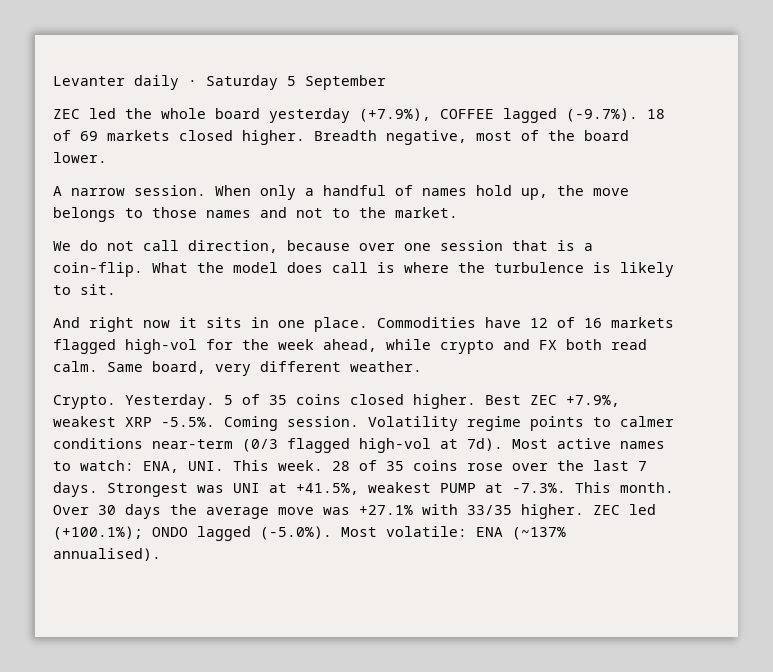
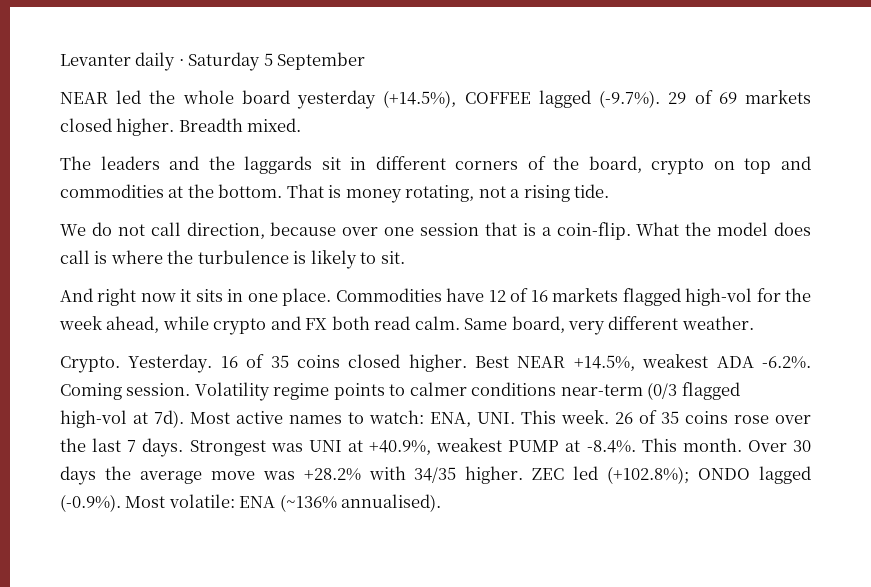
[53,109,80,119] ZEC -> [60,92,108,104] NEAR
[359,108,431,122] (+7.9%), -> [383,90,457,108] (+14.5%),
[647,109,665,119] 18 -> [668,92,687,104] 29
[386,130,629,145] [53,152,107,163] [53,185,629,200] [53,207,458,222] negative, most of the board lower. // A narrow session. When only a handful of names hold up, the move belongs to those names and not to the market. -> [247,118,302,132] [60,156,811,175] [60,184,610,203] mixed. // The leaders and the laggards sit in different corners of the board, crypto on top and commodities at the bottom. That is money rotating, not a rising tide.
[224,395,233,405] 5 -> [220,356,238,368] 16
[530,395,620,407] [53,416,215,427] ZEC +7.9%, weakest XRP -5.5%. -> [517,354,811,371] NEAR +14.5%, weakest ADA -6.2%.
[332,461,350,471] 28 -> [615,412,633,424] 26
[296,483,359,495] +41.5%, -> [369,440,431,455] +40.9%,
[512,483,566,493] -7.3%. -> [586,440,636,453] -8.4%.
[359,504,512,515] +27.1% with 33/35 -> [303,466,457,483] +28.2% with 34/35
[53,526,143,540] (+100.1%); -> [607,466,690,484] (+102.8%);
[260,526,332,540] (-5.0%). -> [60,494,121,512] (-0.9%).
[512,527,566,540] (~137% -> [279,494,337,512] (~136%

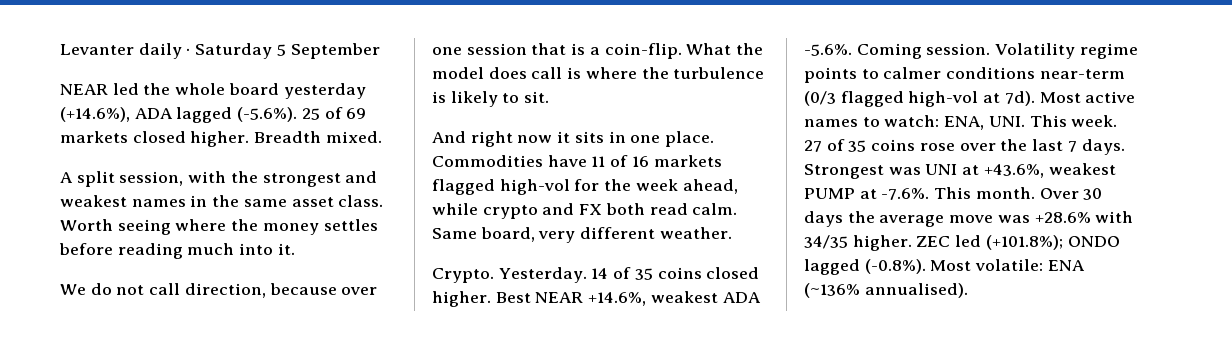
[383,90,687,108] (+14.5%), COFFEE lagged (-9.7%). 29 -> [60,107,320,123] (+14.6%), ADA lagged (-5.6%). 25
[60,156,811,175] [60,184,610,203] The leaders and the laggards sit in different corners of the board, crypto on top and commodities at the bottom. That is money rotating, not a rising tide. -> [60,171,378,187] [60,195,384,207] [60,219,378,235] [59,243,295,259] A split session, with the strongest and weakest names in the same asset class. Worth seeing where the money settles before reading much into it.
[488,290,506,302] 12 -> [591,156,606,167] 11
[220,356,238,368] 16 -> [591,268,609,279] 14
[573,355,635,371] +14.5%, -> [588,292,647,306] +14.6%,
[761,356,811,369] -6.2%. -> [804,44,852,56] -5.6%.
[615,412,633,424] 26 -> [804,140,822,152] 27
[369,440,431,455] +40.9%, -> [983,164,1044,178] +43.6%,
[586,440,636,453] -8.4%. -> [881,188,930,200] -7.6%.
[303,468,361,481] +28.2% -> [1034,212,1091,223] +28.6%
[607,466,690,484] (+102.8%); -> [985,235,1063,250] (+101.8%);
[60,494,121,512] (-0.9%). -> [864,259,926,274] (-0.8%).

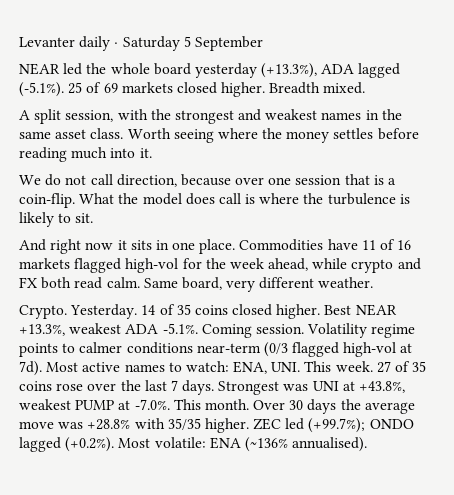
[60,107,130,122] (+14.6%), -> [261,63,318,78] (+13.3%),
[237,107,298,122] (-5.6%). -> [19,82,64,97] (-5.1%).
[588,292,647,306] +14.6%, -> [19,324,65,336] +13.3%,
[804,44,852,56] -5.6%. -> [162,323,198,334] -5.1%.
[983,164,1044,178] +43.6%, -> [359,381,406,393] +43.8%,
[881,188,930,200] -7.6%. -> [134,399,170,410] -7.0%.
[1034,211,1134,223] [804,235,848,249] +28.6% with 34/35 -> [87,418,201,430] +28.8% with 35/35
[985,235,1063,250] (+101.8%); -> [308,418,366,433] (+99.7%);
[864,259,926,274] (-0.8%). -> [65,437,115,452] (+0.2%).

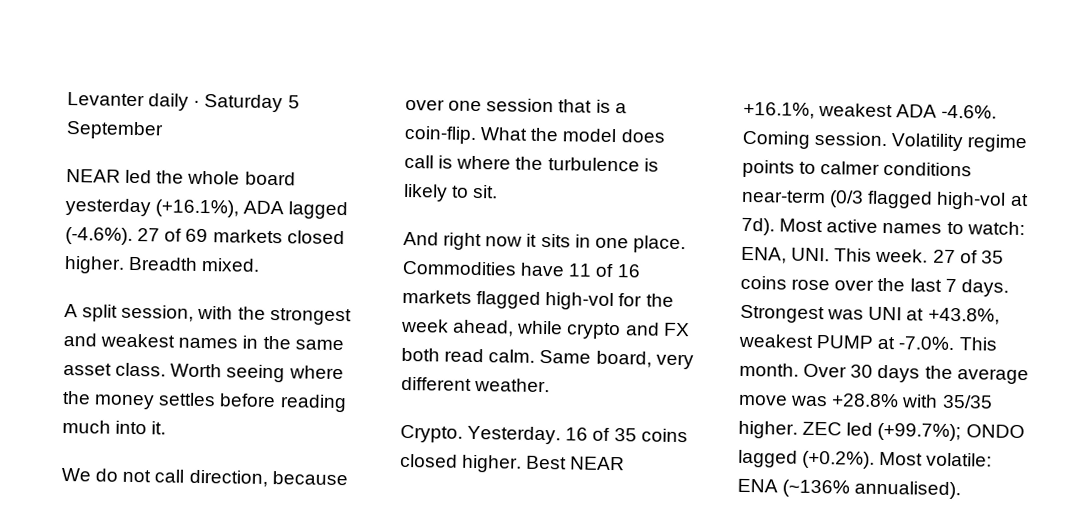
[261,63,318,78] (+13.3%), -> [155,199,240,218] (+16.1%),
[19,82,83,97] (-5.1%). 25 -> [65,226,161,245] (-4.6%). 27
[141,305,156,315] 14 -> [565,427,589,441] 16
[19,324,65,336] +13.3%, -> [743,101,815,119] +16.1%,
[162,323,198,334] -5.1%. -> [941,104,998,119] -4.6%.

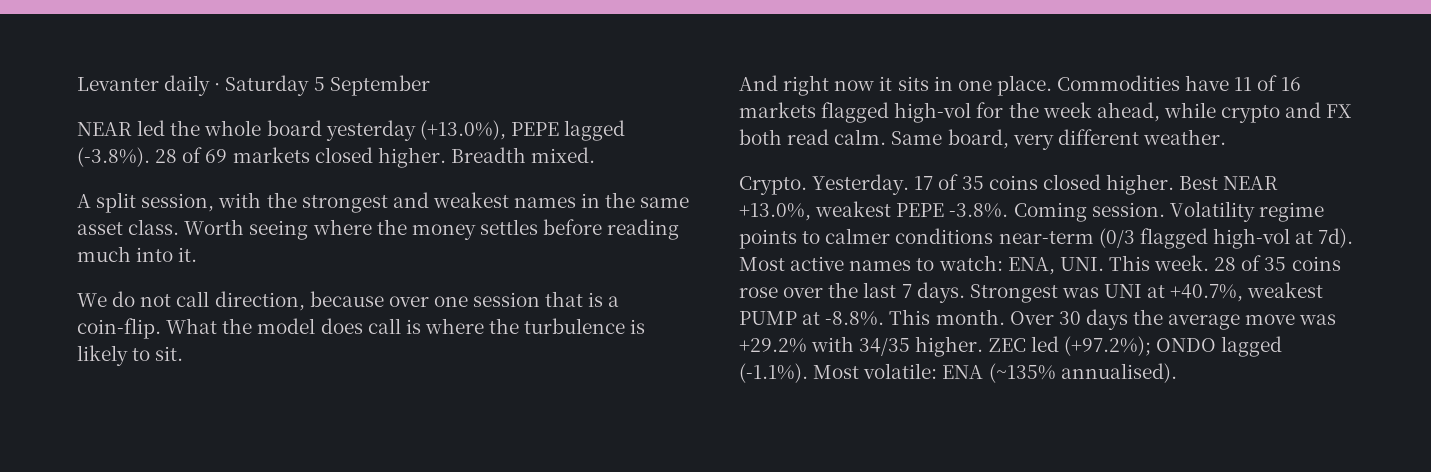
[155,199,349,220] [65,226,161,245] (+16.1%), ADA lagged (-4.6%). 27 -> [419,120,626,141] [77,147,178,167] (+13.0%), PEPE lagged (-3.8%). 28
[565,427,589,441] 16 -> [914,176,934,190] 17
[743,101,998,119] +16.1%, weakest ADA -4.6%. -> [739,201,1009,221] +13.0%, weakest PEPE -3.8%.
[932,249,956,264] 27 -> [1214,257,1237,271] 28
[927,307,1000,325] +43.8%, -> [1170,284,1244,302] +40.7%,
[898,336,956,351] -7.0%. -> [825,311,885,326] -8.8%.
[831,393,993,409] +28.8% with 35/35 -> [739,336,911,356] +29.2% with 34/35
[877,422,962,442] (+99.7%); -> [1063,336,1151,356] (+97.2%);
[802,450,876,469] (+0.2%). -> [739,363,808,383] (-1.1%).
[782,479,851,498] (~136% -> [988,363,1056,383] (~135%

